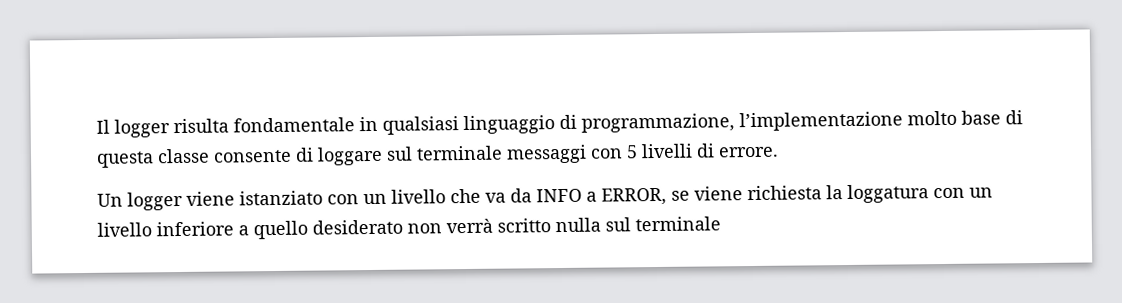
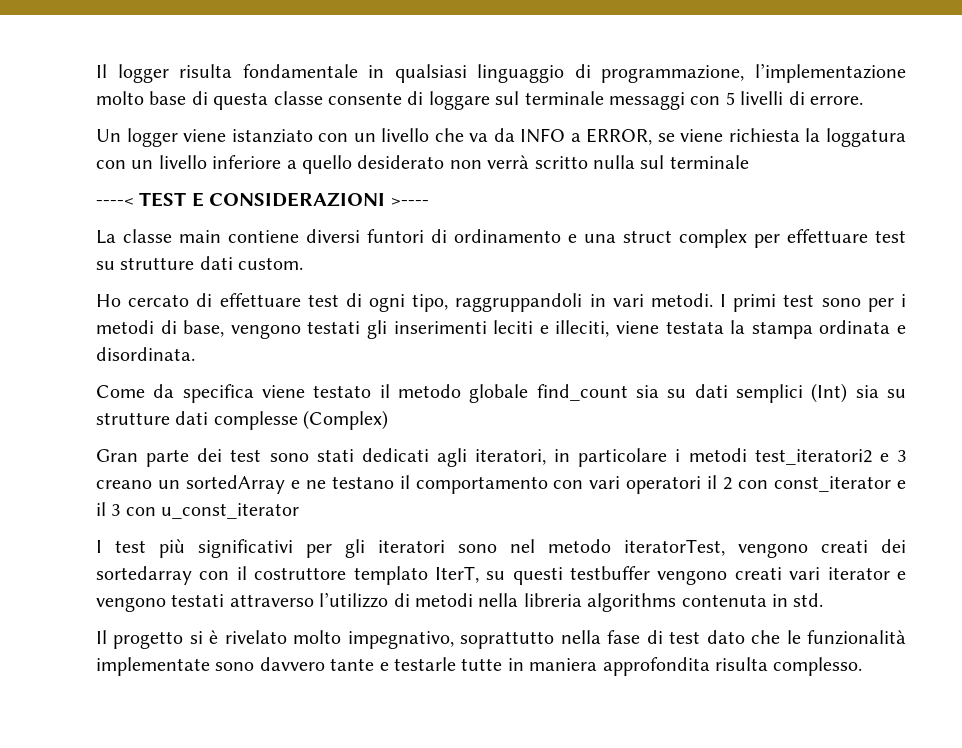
(721, 224) none -> [96,192,429,207] [96,229,906,248] [96,256,304,270] [96,293,906,312] [96,320,907,339] [96,347,195,361] [96,383,907,403] [96,410,389,430] [96,448,906,467] [96,475,906,494] [96,502,300,519] [96,539,906,558] [96,566,906,585] [96,592,824,612] [96,630,907,649] [96,657,863,676] // ----< TEST E CONSIDERAZIONI >---- // La classe main contiene diversi funtori di ordinamento e una struct complex per effettuare test su strutture dati custom. // Ho cercato di effettuare test di ogni tipo, raggruppandoli in vari metodi. I primi test sono per i metodi di base, vengono testati gli inserimenti leciti e illeciti, viene testata la stampa ordinata e disordinata. // Come da specifica viene testato il metodo globale find_count sia su dati semplici (Int) sia su strutture dati complesse (Complex) // Gran parte dei test sono stati dedicati agli iteratori, in particolare i metodi test_iteratori2 e 3 creano un sortedArray e ne testano il comportamento con vari operatori il 2 con const_iterator e il 3 con u_const_iterator // I test più significativi per gli iteratori sono nel metodo iteratorTest, vengono creati dei sortedarray con il costruttore templato IterT, su questi testbuffer vengono creati vari iterator e vengono testati attraverso l’utilizzo di metodi nella libreria algorithms contenuta in std. // Il progetto si è rivelato molto impegnativo, soprattutto nella fase di test dato che le funzionalità implementate sono davvero tante e testarle tutte in maniera approfondita risulta complesso.

